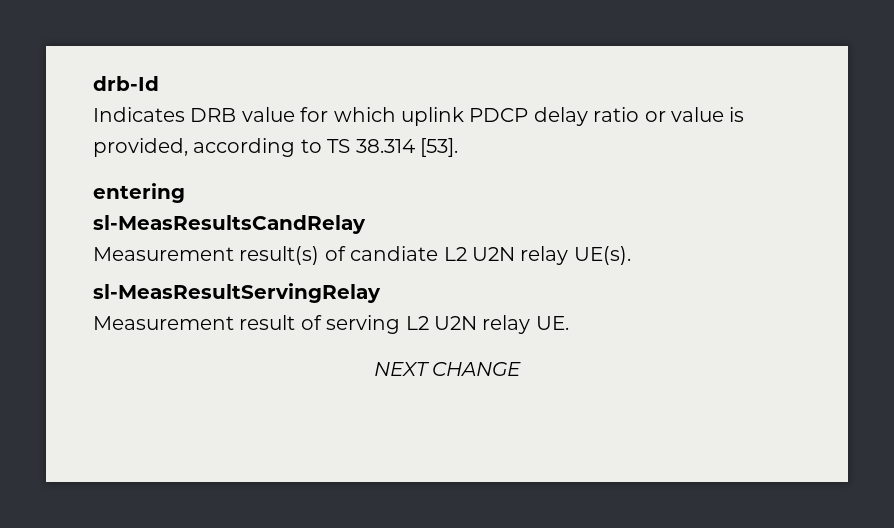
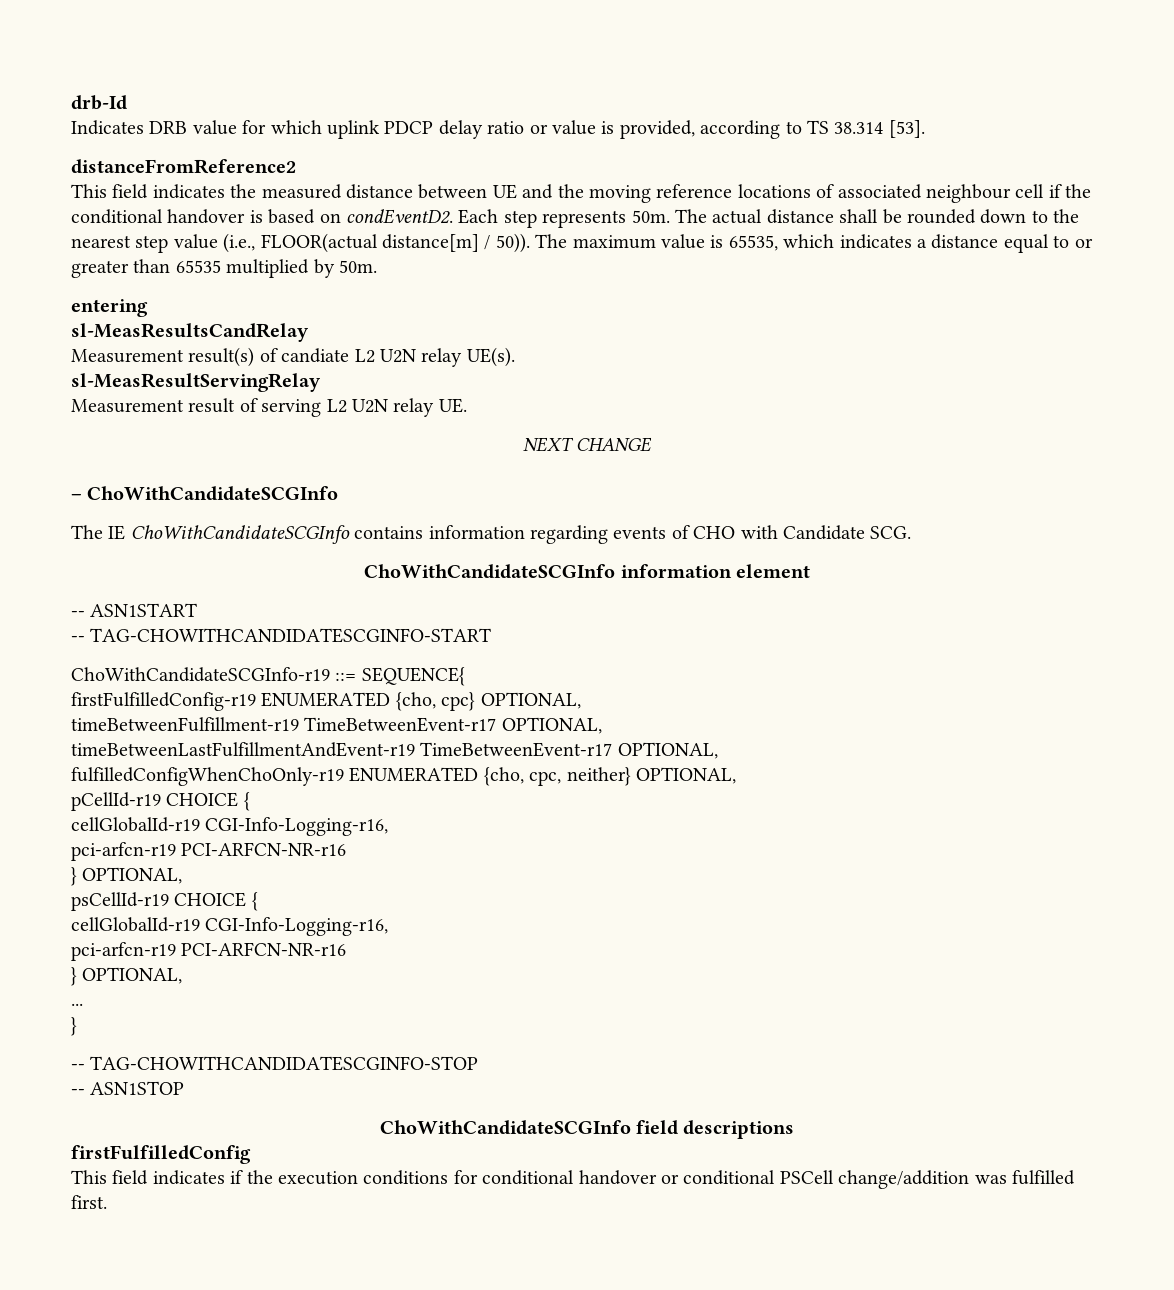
(458, 147) none -> [71,159,296,174] [71,184,1092,203] [71,209,1080,228] [71,233,1093,253] [71,259,377,278] // distanceFromReference2 // This field indicates the measured distance between UE and the moving reference locations of associated neighbour cell if the conditional handover is based on condEventD2. Each step represents 50m. The actual distance shall be rounded down to the nearest step value (i.e., FLOOR(actual distance[m] / 50)). The maximum value is 65535, which indicates a distance equal to or greater than 65535 multiplied by 50m.
(522, 369) none -> [71,486,339,501] [71,525,912,544] [364,564,810,579] [71,603,198,617] [71,628,492,643] [71,667,465,686] [71,692,581,711] [71,717,602,734] [71,742,718,759] [71,767,736,786] [71,792,250,811] [71,817,389,836] [71,842,347,861] [71,867,183,886] [71,892,258,911] [71,917,389,936] [71,942,347,961] [71,967,183,986] [71,1003,83,1006] [71,1017,77,1036] [71,1056,479,1071] [71,1081,185,1095] [379,1120,795,1139] [71,1145,251,1164] [71,1170,1075,1189] [71,1195,107,1209] // – ChoWithCandidateSCGInfo // The IE ChoWithCandidateSCGInfo contains information regarding events of CHO with Candidate SCG. // ChoWithCandidateSCGInfo information element // -- ASN1START // -- TAG-CHOWITHCANDIDATESCGINFO-START // ChoWithCandidateSCGInfo-r19 ::= SEQUENCE{ // firstFulfilledConfig-r19 ENUMERATED {cho, cpc} OPTIONAL, // timeBetweenFulfillment-r19 TimeBetweenEvent-r17 OPTIONAL, // timeBetweenLastFulfillmentAndEvent-r19 TimeBetweenEvent-r17 OPTIONAL, // fulfilledConfigWhenChoOnly-r19 ENUMERATED {cho, cpc, neither} OPTIONAL, // pCellId-r19 CHOICE { // cellGlobalId-r19 CGI-Info-Logging-r16, // pci-arfcn-r19 PCI-ARFCN-NR-r16 // } OPTIONAL, // psCellId-r19 CHOICE { // cellGlobalId-r19 CGI-Info-Logging-r16, // pci-arfcn-r19 PCI-ARFCN-NR-r16 // } OPTIONAL, // ... // } // -- TAG-CHOWITHCANDIDATESCGINFO-STOP // -- ASN1STOP // ChoWithCandidateSCGInfo field descriptions // firstFulfilledConfig // This field indicates if the execution conditions for conditional handover or conditional PSCell change/addition was fulfilled first.

